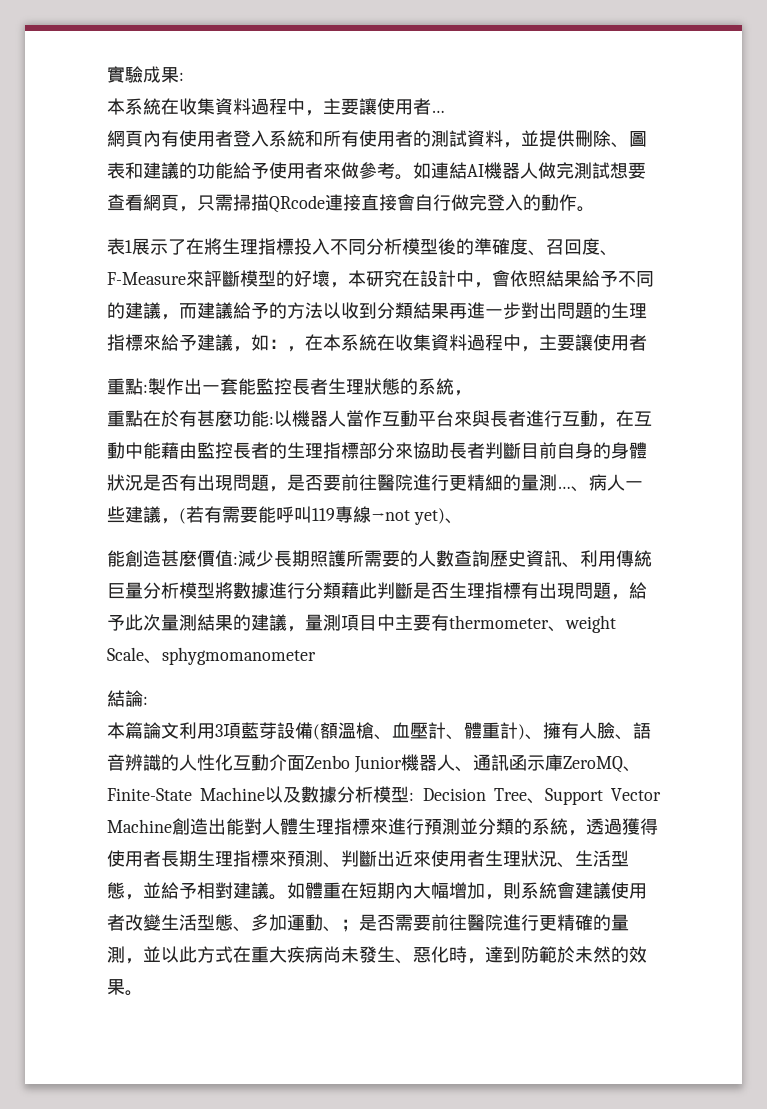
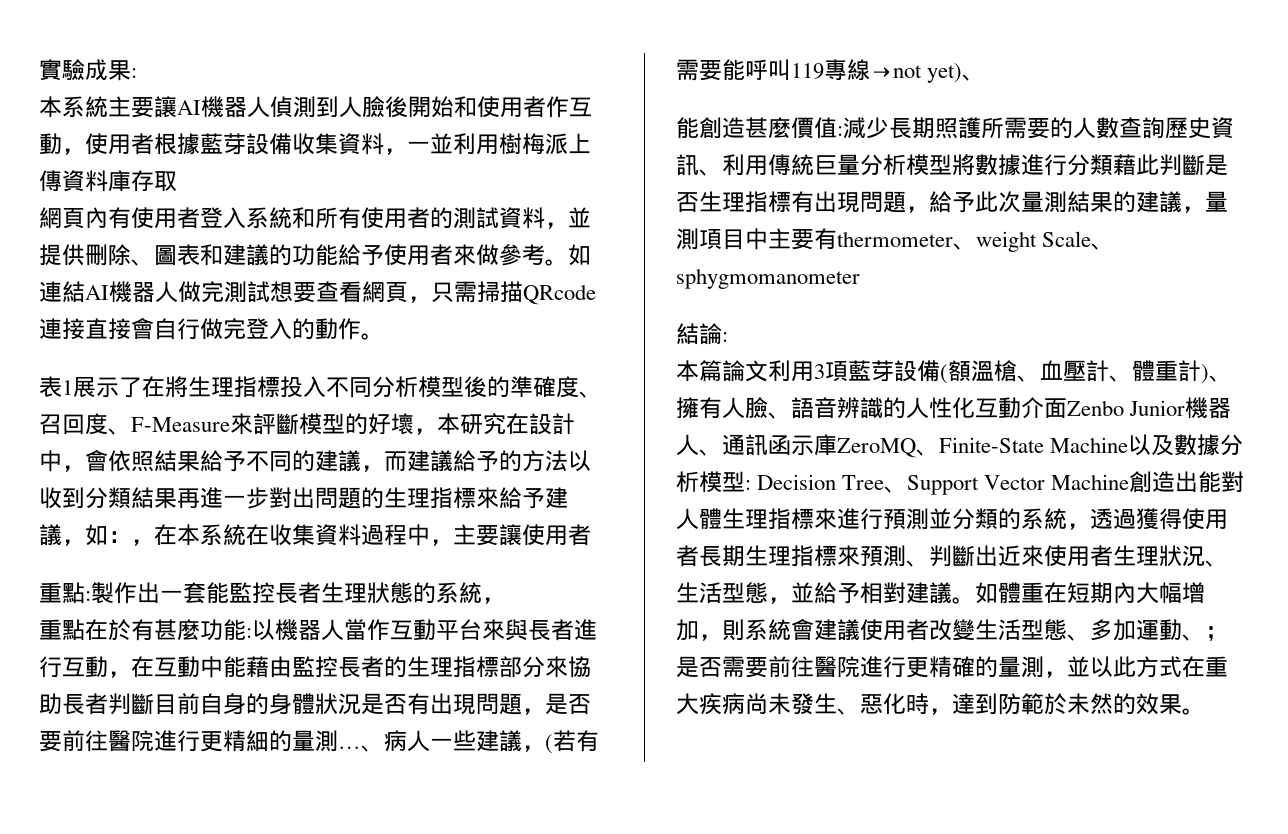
[161,98,445,116] 在收集資料過程中，主要讓使用者… -> [108,96,592,118] [39,133,591,155] [39,170,177,192] 主要讓AI機器人偵測到人臉後開始和使用者作互動，使用者根據藍芽設備收集資料，一並利用樹梅派上傳資料庫存取

